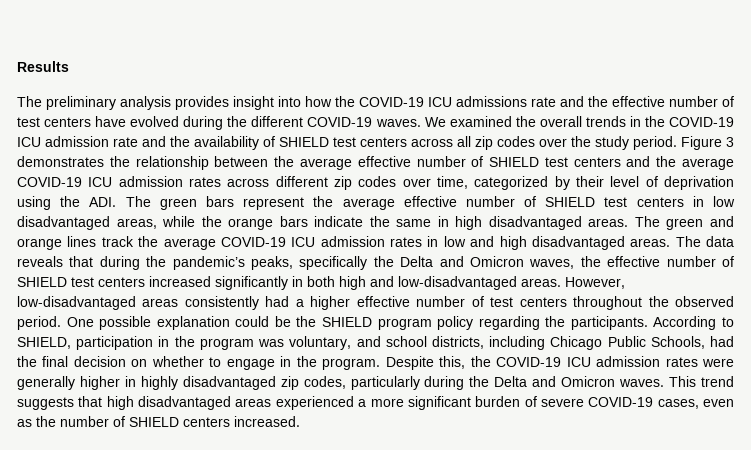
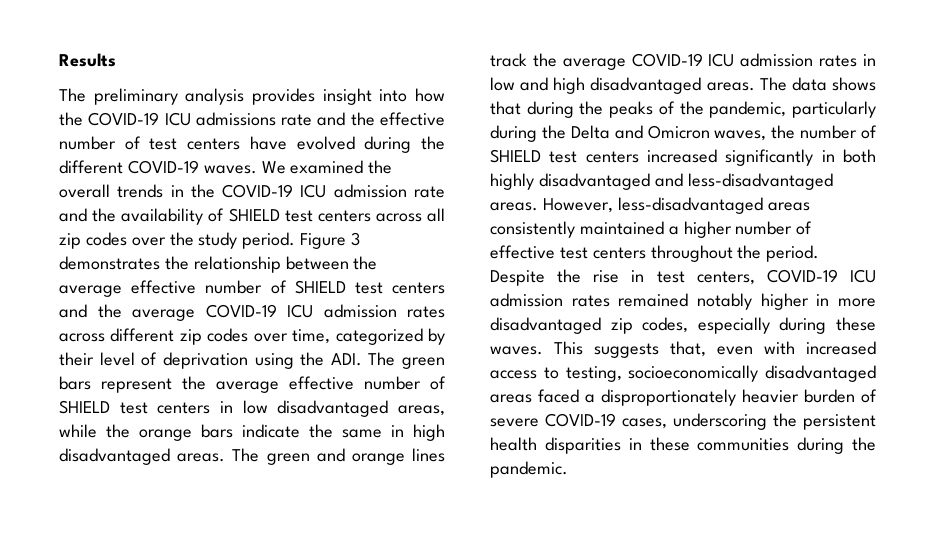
[17,256,63,267] reveals -> [832,77,876,91] shows
[172,256,368,270] pandemic’s peaks, specifically -> [609,101,876,118] [490,125,537,142] peaks of the pandemic, particularly during
[607,256,661,267] effective -> (796, 132) none
[339,276,517,290] high and low-disadvantaged -> [490,173,833,190] highly disadvantaged and less-disadvantaged
[17,296,136,310] low-disadvantaged -> [617,197,763,214] less-disadvantaged
[265,296,290,307] had -> [579,221,664,235] maintained
[356,296,484,307] effective number of -> [735,221,813,235] [490,245,555,259] number of effective
[674,296,734,307] [17,316,734,330] [17,336,734,350] [17,356,735,370] [17,376,75,390] observed period. One possible explanation could be the SHIELD program policy regarding the participants. According to SHIELD, participation in the program was voluntary, and school districts, including Chicago Public Schools, had the final decision on whether to engage in the program. Despite this, the COVID-19 ICU admission rates were generally -> [766,245,820,262] [490,269,876,286] [490,293,752,310] period. Despite the rise in test centers, COVID-19 ICU admission rates remained notably
[140,376,178,390] highly -> [838,298,876,307] more
[350,376,734,390] [17,396,471,410] particularly during the Delta and Omicron waves. This trend suggests that high disadvantaged areas experienced a more significant -> [697,317,876,334] [490,341,876,358] [490,365,876,382] [490,389,799,406] especially during these waves. This suggests that, even with increased access to testing, socioeconomically disadvantaged areas faced a disproportionately heavier
[703,399,734,407] [17,416,300,427] even as the number of SHIELD centers increased. -> [673,413,876,430] [490,437,876,454] [490,461,568,478] underscoring the persistent health disparities in these communities during the pandemic.

